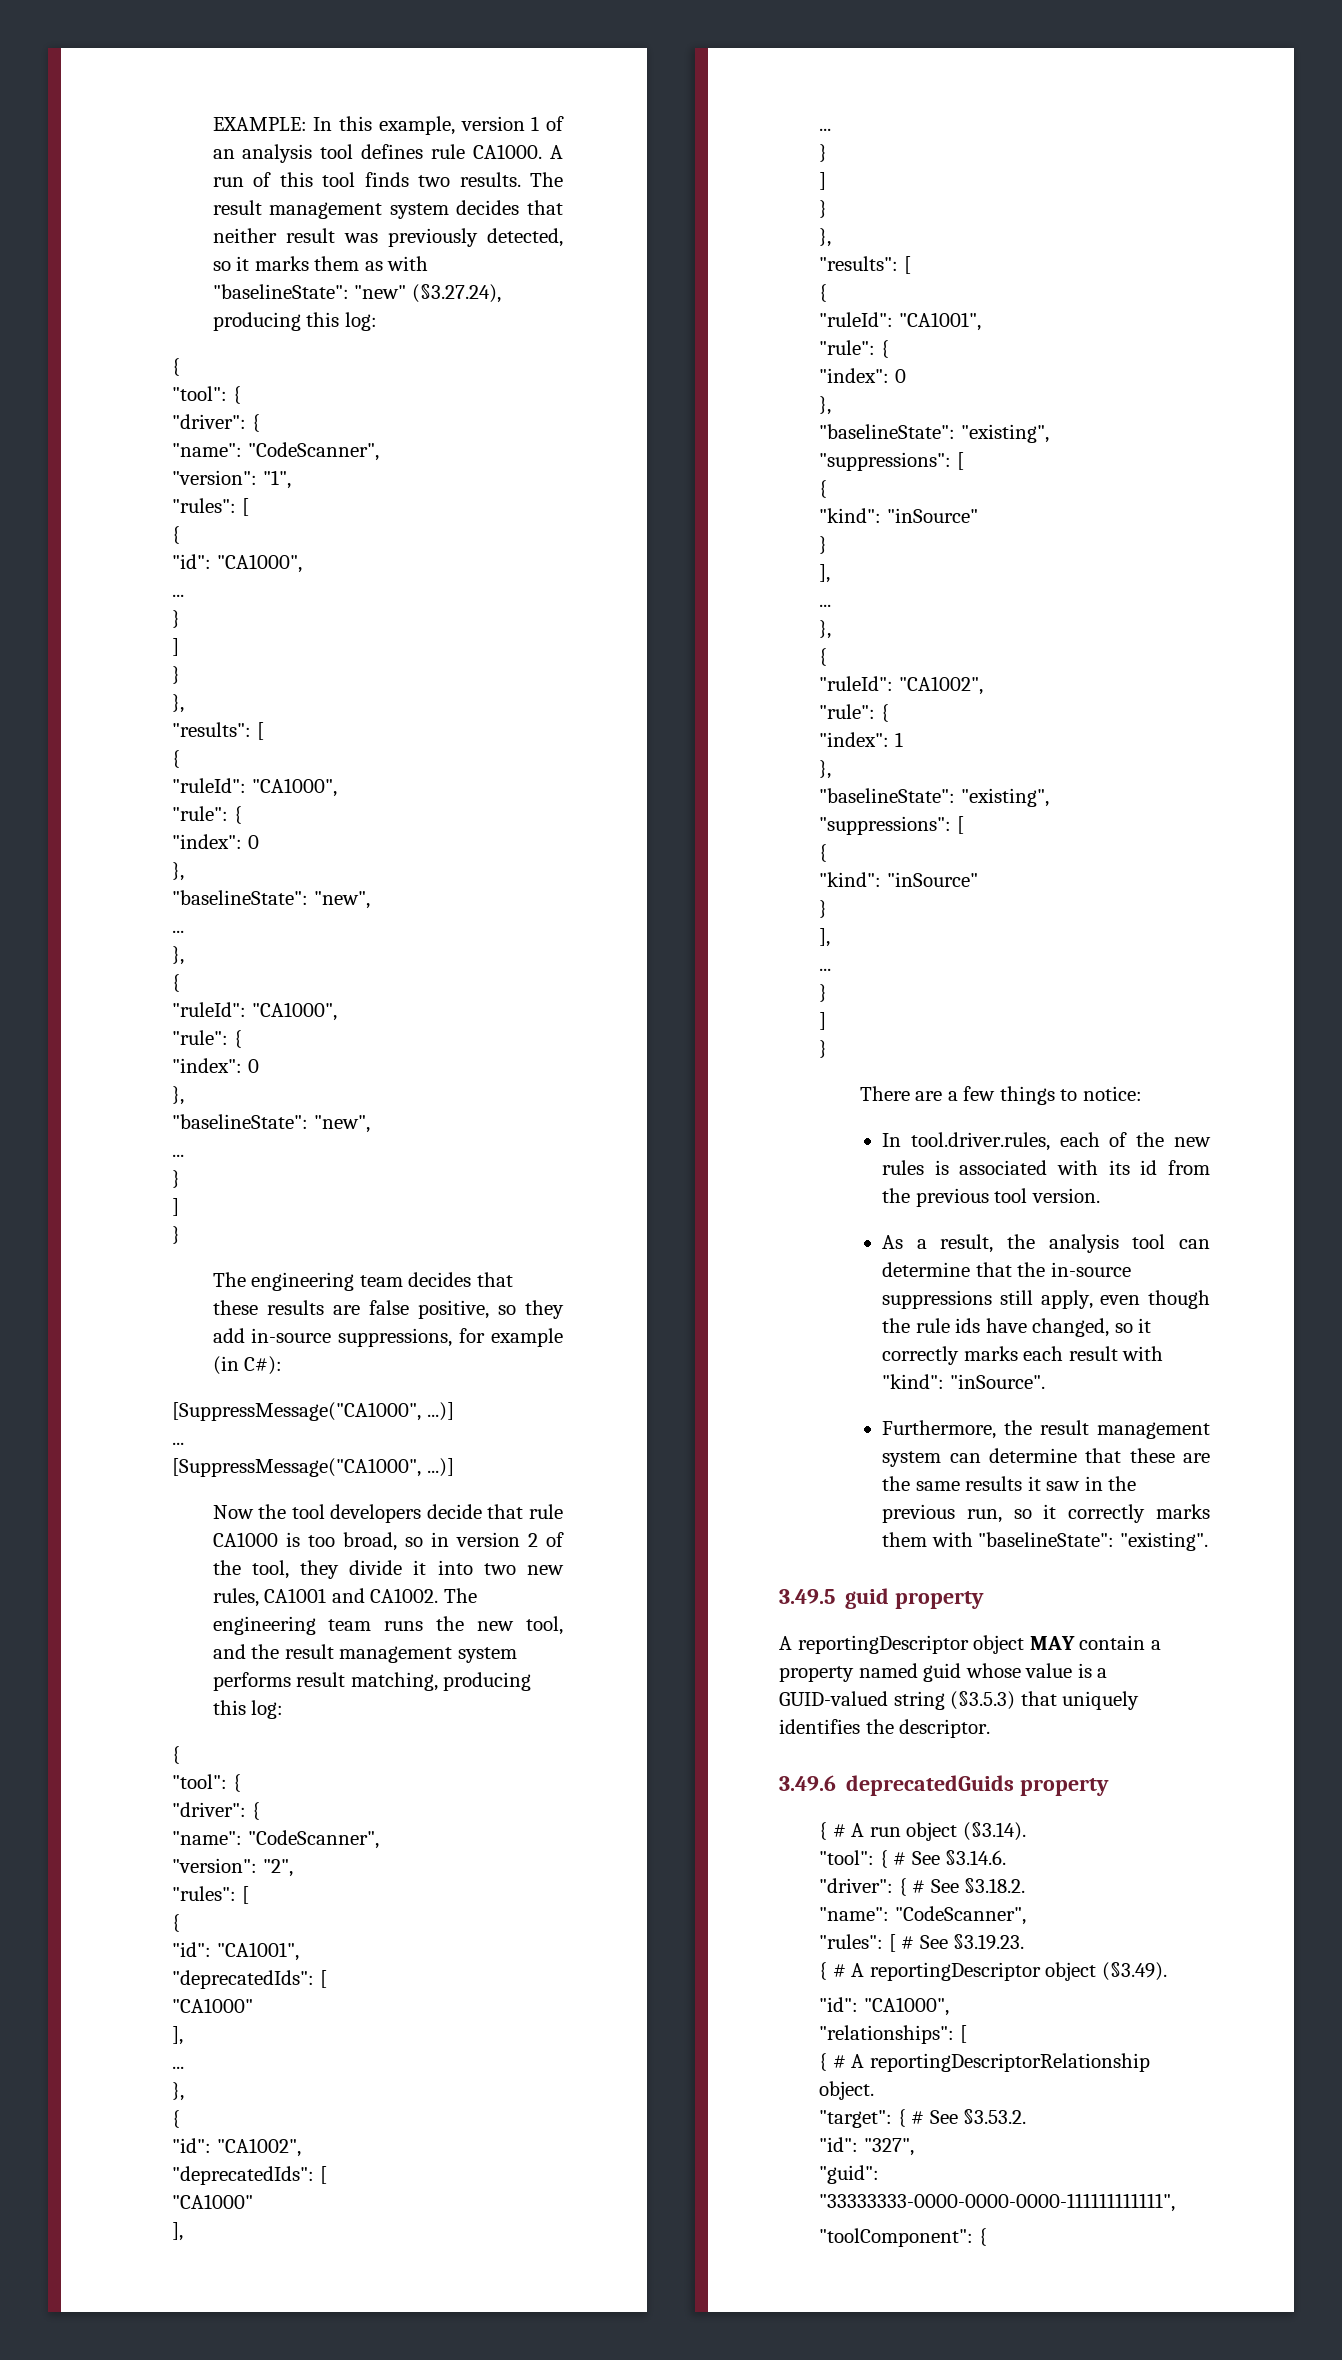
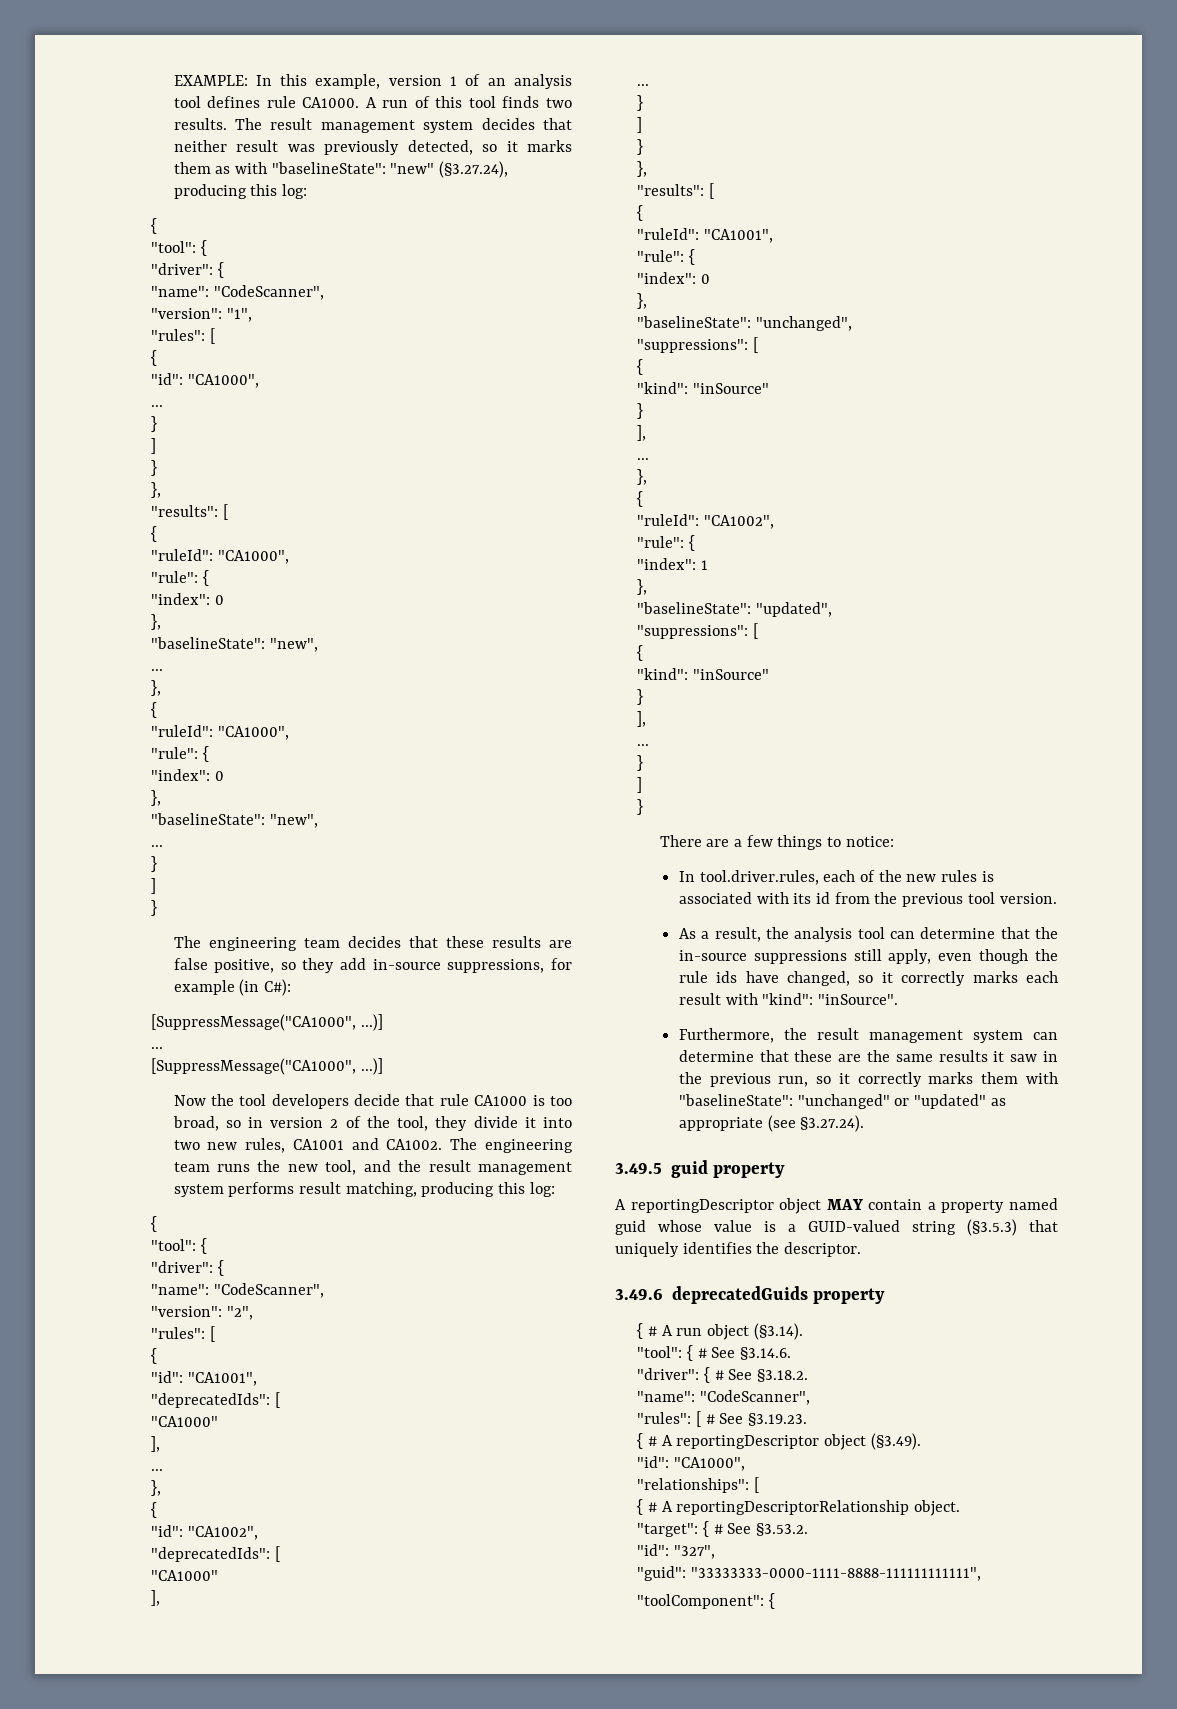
[960,424,1049,443] "existing", -> [756,316,853,331] "unchanged",
[960,788,1049,807] "existing", -> [756,602,833,617] "updated",
[1119,1532,1208,1551] "existing". -> [797,1094,1006,1109] [678,1115,865,1132] "unchanged" or "updated" as appropriate (see §3.27.24).
[819,2193,1176,2212] "33333333-0000-0000-0000-111111111111", -> [691,1567,982,1581] "33333333-0000-1111-8888-111111111111",

